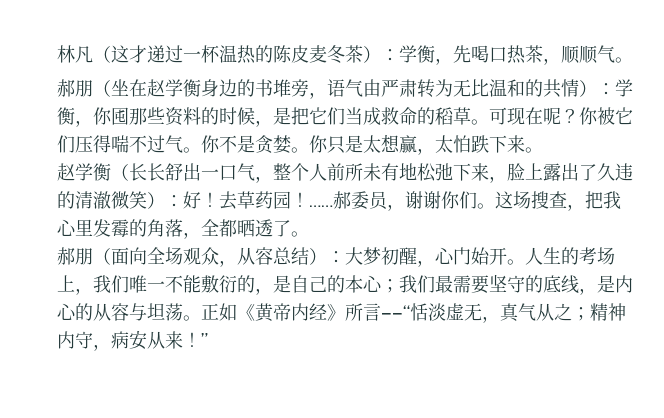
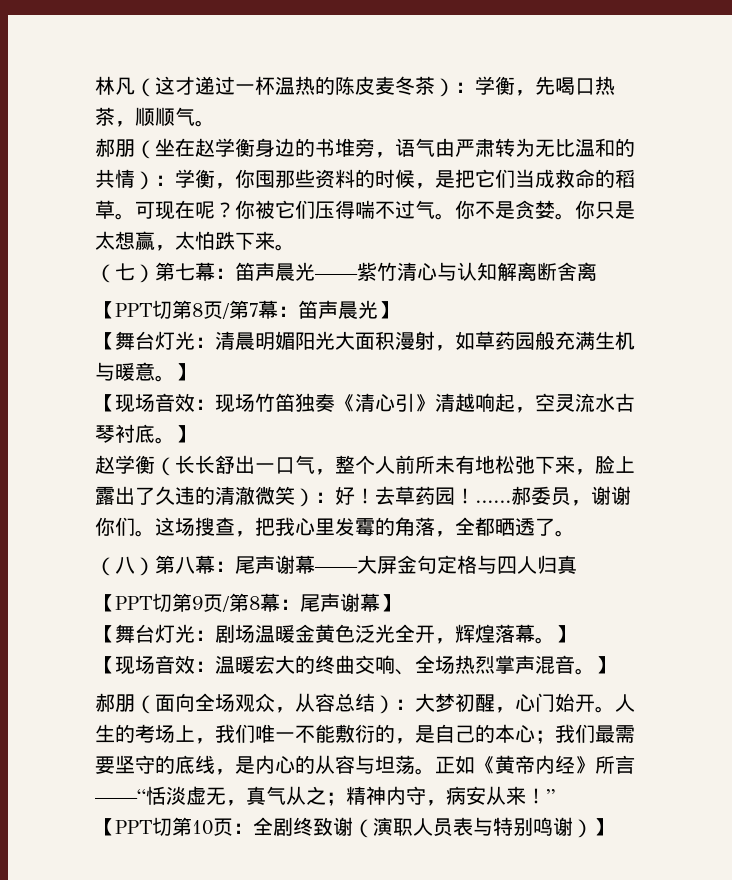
(543, 150) none -> [95,262,597,283] [95,300,398,319] [95,331,635,351] [95,362,195,382] [95,393,635,413] [95,424,195,444] // （七）第七幕：笛声晨光——紫竹清心与认知解离断舍离 // 【PPT切第8页/第7幕：笛声晨光】 // 【舞台灯光：清晨明媚阳光大面积漫射，如草药园般充满生机与暖意。】 // 【现场音效：现场竹笛独奏《清心引》清越响起，空灵流水古琴衬底。】
(309, 234) none -> [95,555,577,576] [95,593,400,612] [95,624,575,644] [95,655,615,675] // （八）第八幕：尾声谢幕——大屏金句定格与四人归真 // 【PPT切第9页/第8幕：尾声谢幕】 // 【舞台灯光：剧场温暖金黄色泛光全开，辉煌落幕。】 // 【现场音效：温暖宏大的终曲交响、全场热烈掌声混音。】
(208, 340) none -> [95,817,613,838] // 【PPT切第10页：全剧终致谢（演职人员表与特别鸣谢）】

